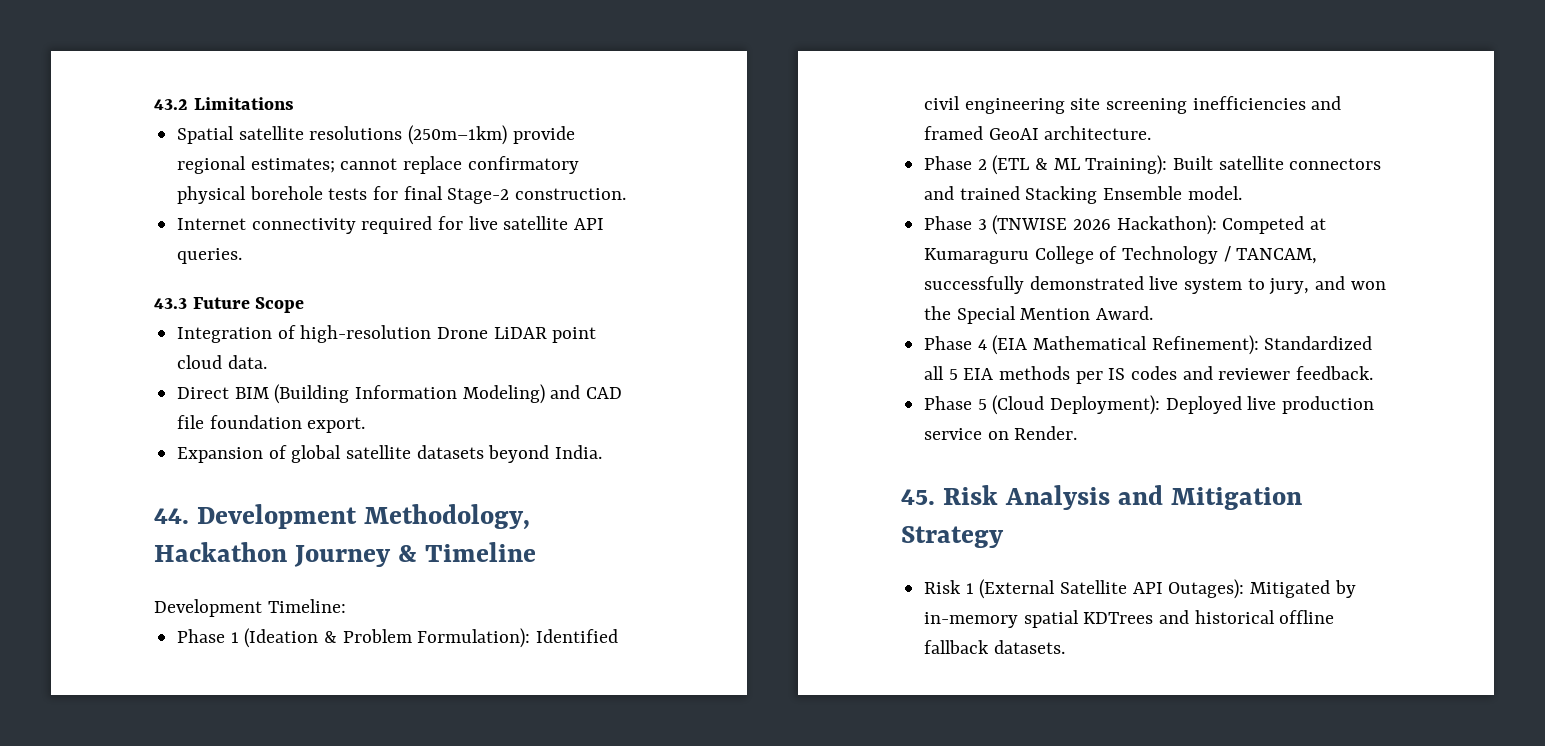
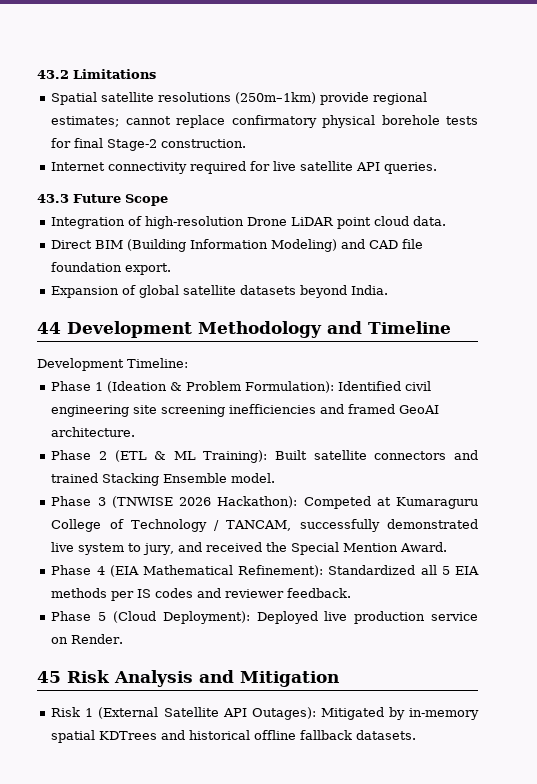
[154,504,530,530] [154,542,417,567] 44. Development Methodology, Hackathon Journey & -> [37,321,362,338] 44 Development Methodology and
[1350,281,1386,290] won -> [206,542,263,552] received
[901,489,935,505] 45. -> [37,671,61,683] 45
[901,526,1004,548] Strategy -> (339, 679) none

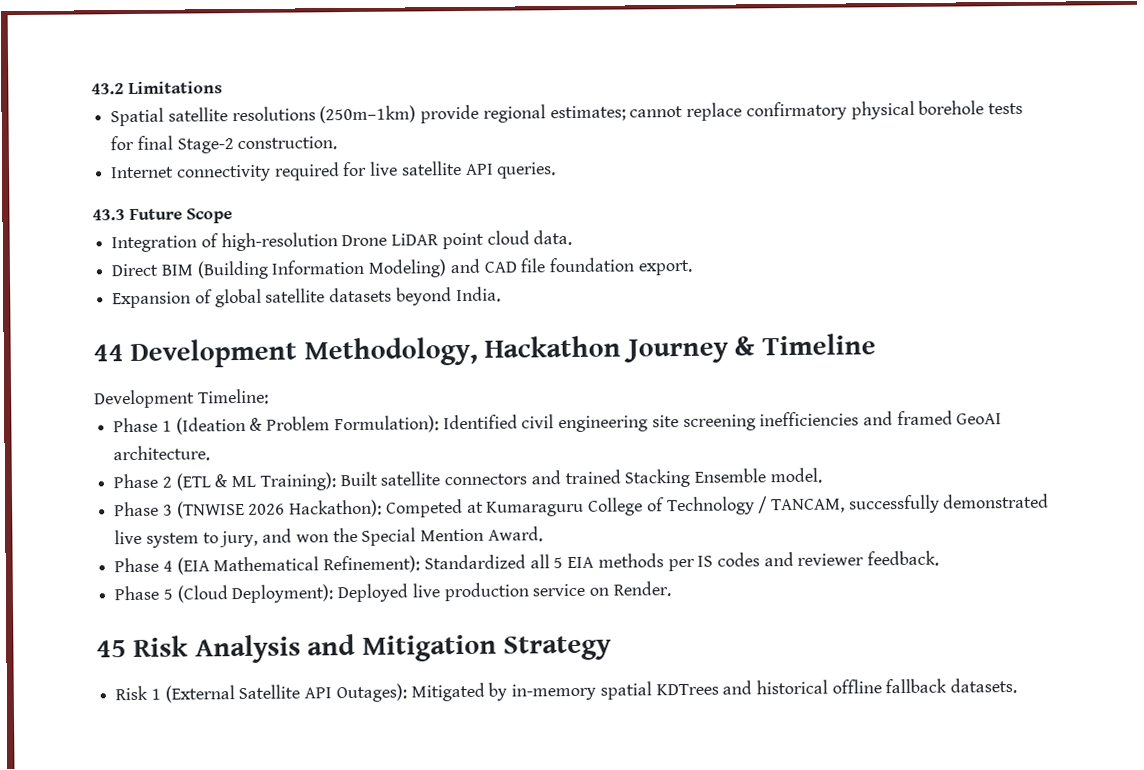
[198,321,362,338] Methodology and -> [303,335,756,367] Methodology, Hackathon Journey &
[206,542,263,552] received -> [295,534,329,543] won
(339, 679) none -> [503,635,613,661] Strategy

